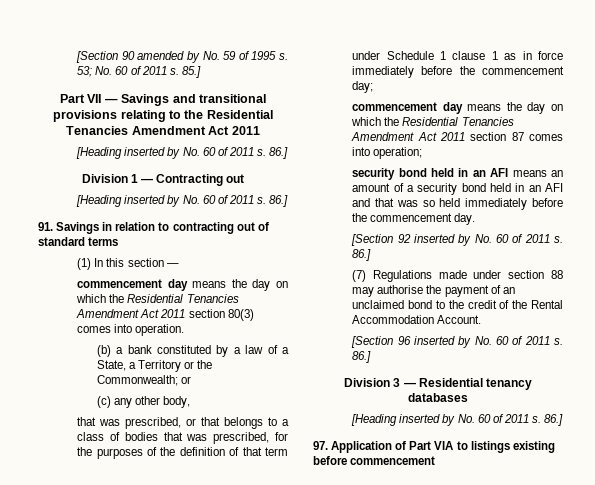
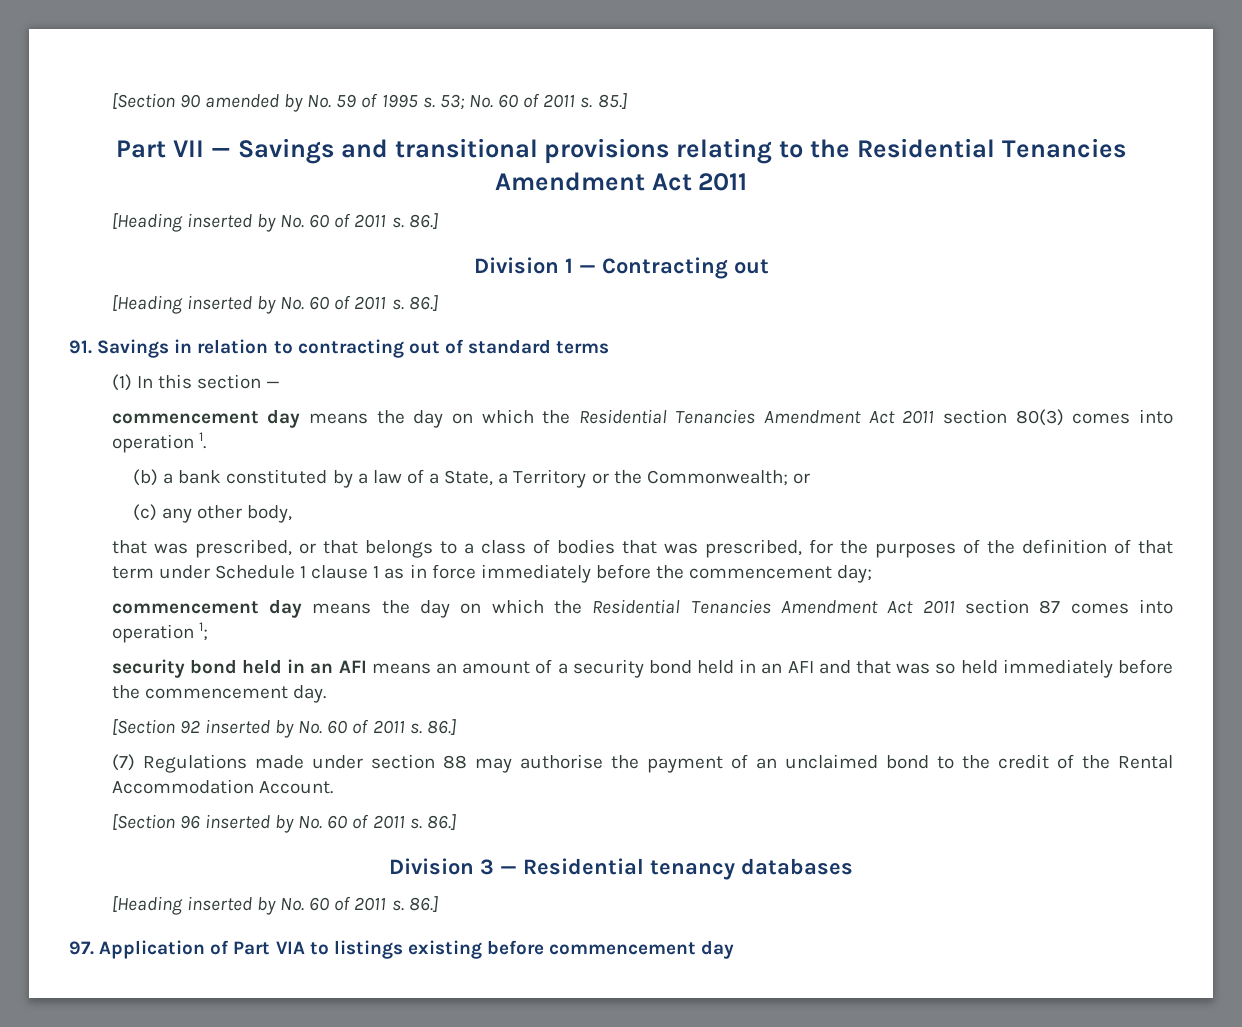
[135,324,185,336] operation. -> [111,432,206,453] operation 1.
[373,147,423,159] operation; -> [111,622,208,643] operation 1;
(436, 460) none -> [701,940,735,959] day

